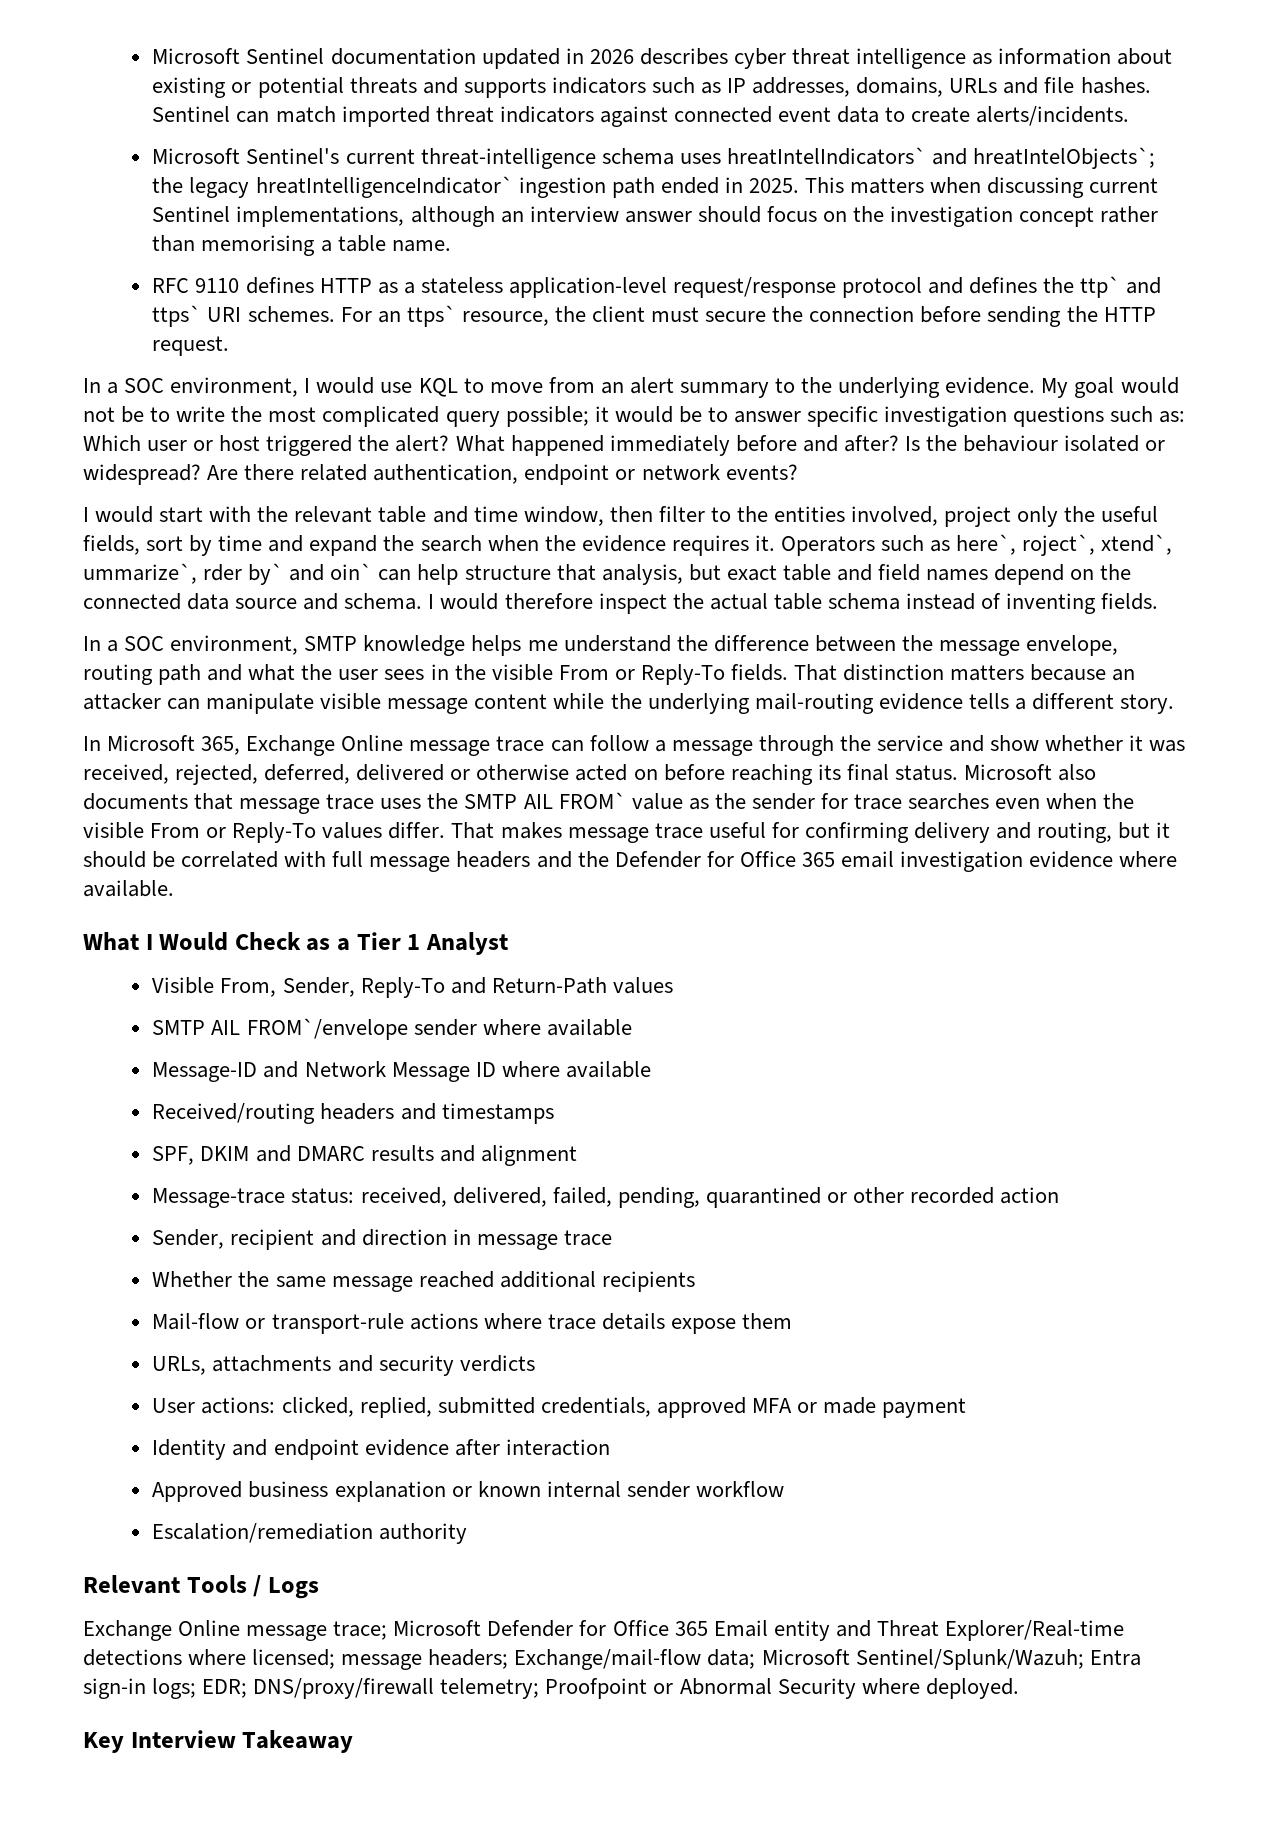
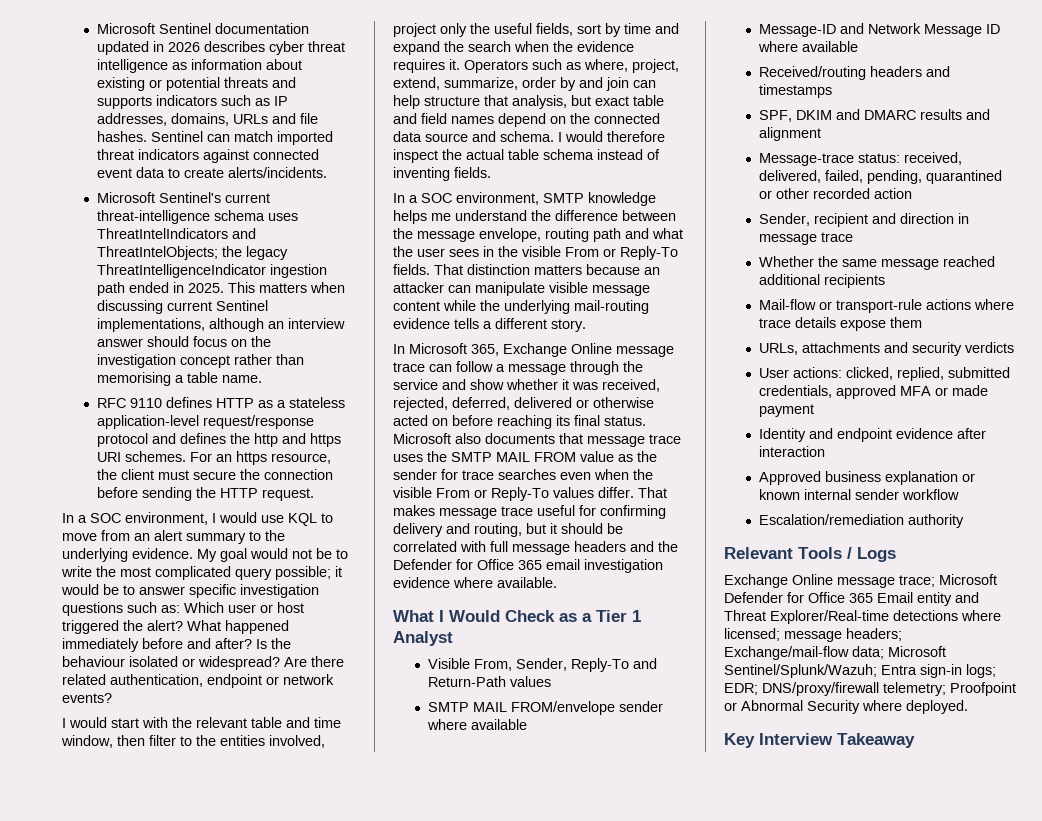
[726,147,1155,169] hreatIntelIndicators` and hreatIntelObjects`; -> [97,228,257,239] [97,246,219,260] ThreatIntelIndicators and ThreatIntelObjects;
[255,176,513,198] hreatIntelligenceIndicator` -> [97,264,267,278] ThreatIntelligenceIndicator
[1080,276,1162,298] [152,305,202,327] ttp` and ttps` -> [254,433,342,447] http and https
[406,305,456,327] ttps` -> [236,451,268,465] https
[956,534,1173,556] [83,563,373,585] here`, roject`, xtend`, ummarize`, rder by` and oin` -> [584,59,679,73] [393,77,629,91] where, project, extend, summarize, order by and join
[523,792,626,809] AIL FROM` -> [496,452,576,462] MAIL FROM
[211,1018,408,1040] AIL FROM`/envelope -> [473,701,616,715] MAIL FROM/envelope

